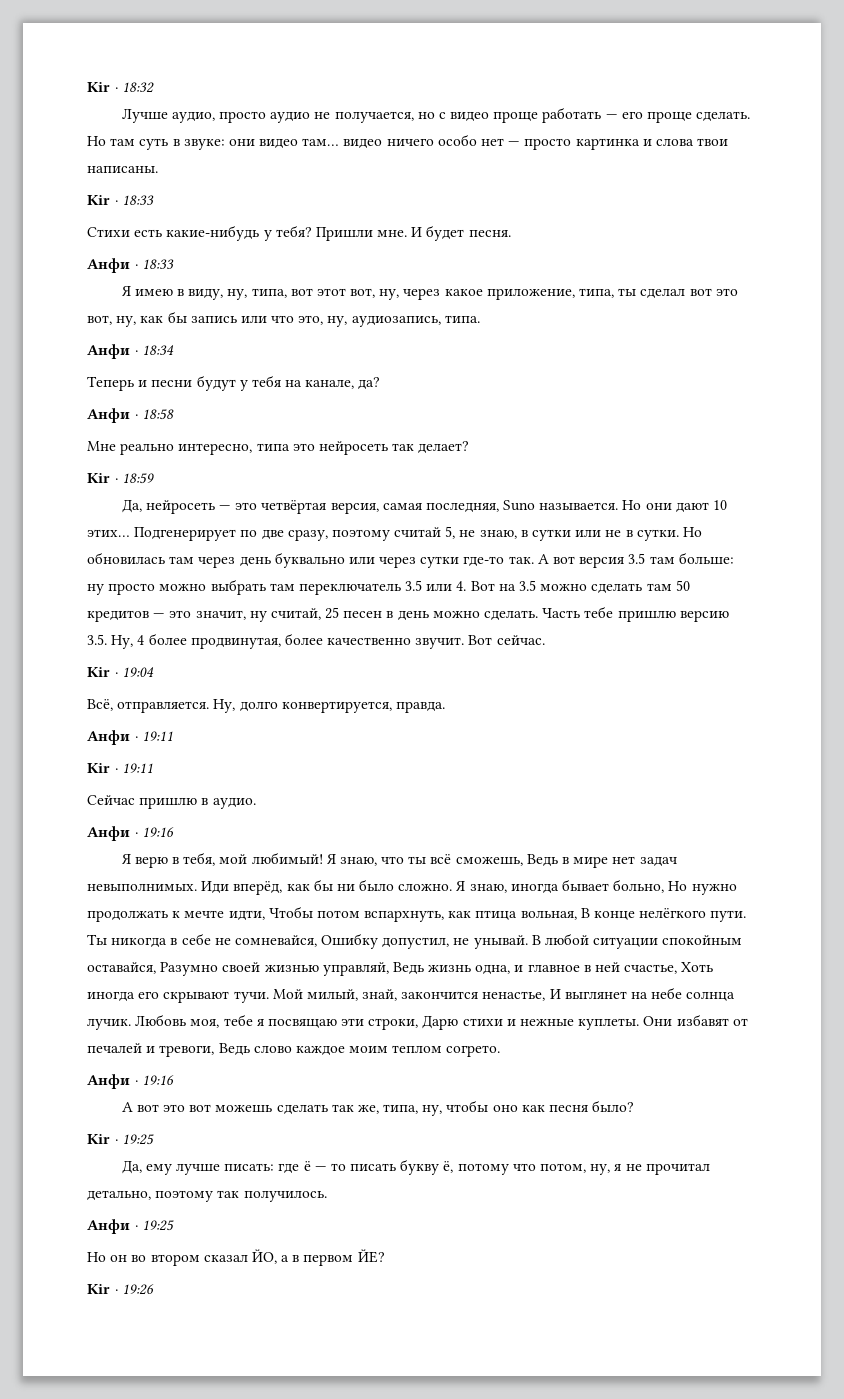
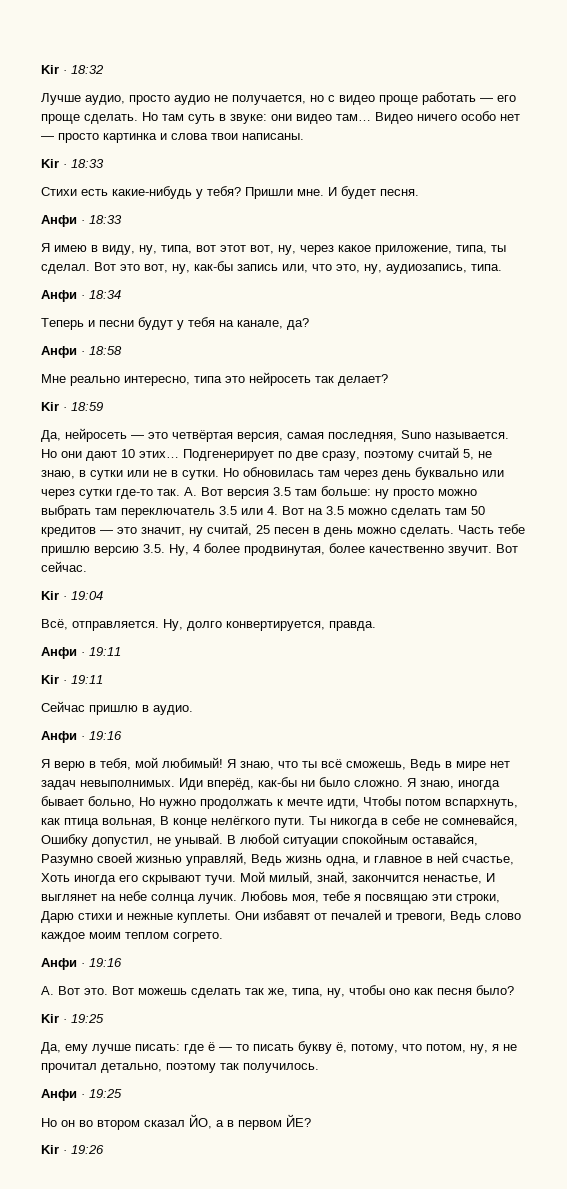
[343,139,383,149] видео -> [375,112,413,124] Видео
[640,288,712,299] сделал вот -> [41,262,116,274] сделал. Вот
[140,311,267,323] как бы запись или -> [194,261,308,273] как-бы запись или,
[537,554,576,564] А вот -> [184,487,223,496] А. Вот
[286,879,333,891] как бы -> [258,777,297,787] как-бы
[121,1102,212,1112] А вот это вот -> [41,986,134,995] А. Вот это. Вот
[457,1163,509,1175] потому -> [351,1044,398,1054] потому,

